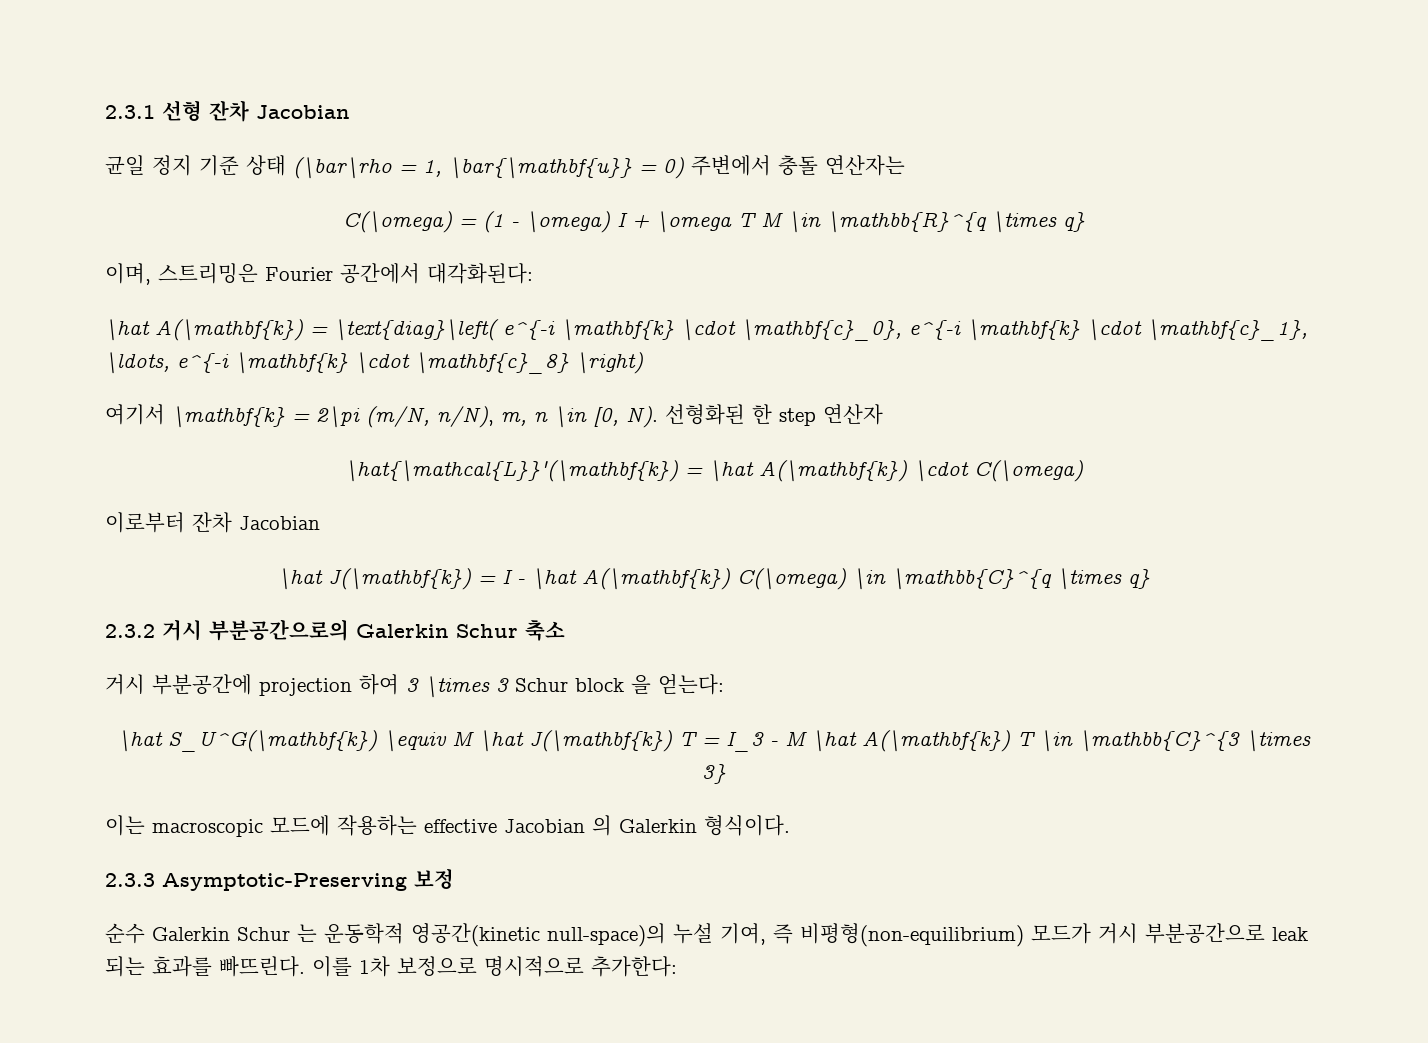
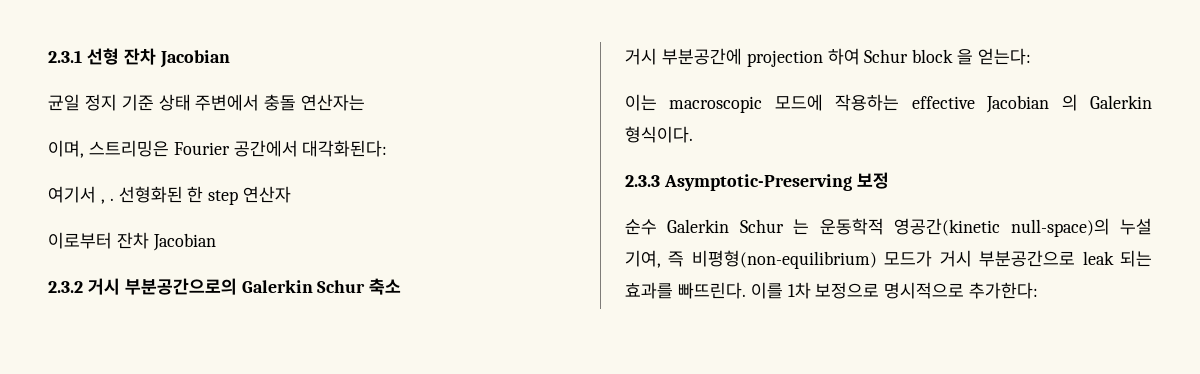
[293,155,905,179] [343,211,1085,233] (\bar\rho = 1, \bar{\mathbf{u}} = 0) 주변에서 충돌 연산자는 // C(\omega) = (1 - \omega) I + \omega T M \in \mathbb{R}^{q \times q} -> [195,94,366,111] 주변에서 충돌 연산자는
[105,319,1308,341] [105,352,643,374] [105,404,883,428] [345,460,1083,482] [105,512,320,533] [278,568,1150,590] \hat A(\mathbf{k}) = \text{diag}\left( e^{-i \mathbf{k} \cdot \mathbf{c}_0}, e^{-i \mathbf{k} \cdot \mathbf{c}_1}, \ldots, e^{-i \mathbf{k} \cdot \mathbf{c}_8} \right) // 여기서 \mathbf{k} = 2\pi (m/N, n/N), m, n \in [0, N). 선형화된 한 step 연산자 // \hat{\mathcal{L}}'(\mathbf{k}) = \hat A(\mathbf{k}) \cdot C(\omega) // 이로부터 잔차 Jacobian // \hat J(\mathbf{k}) = I - \hat A(\mathbf{k}) C(\omega) \in \mathbb{C}^{q \times q} -> [48,186,292,205] [48,232,216,251] 여기서 , . 선형화된 한 step 연산자 // 이로부터 잔차 Jacobian
[406,676,509,698] 3 \times 3 -> (860, 56) none
[118,730,1311,752] [702,764,726,784] // \hat S_U^G(\mathbf{k}) \equiv M \hat J(\mathbf{k}) T = I_3 - M \hat A(\mathbf{k}) T \in \mathbb{C}^{3 \times 3} -> (1032, 56) none

